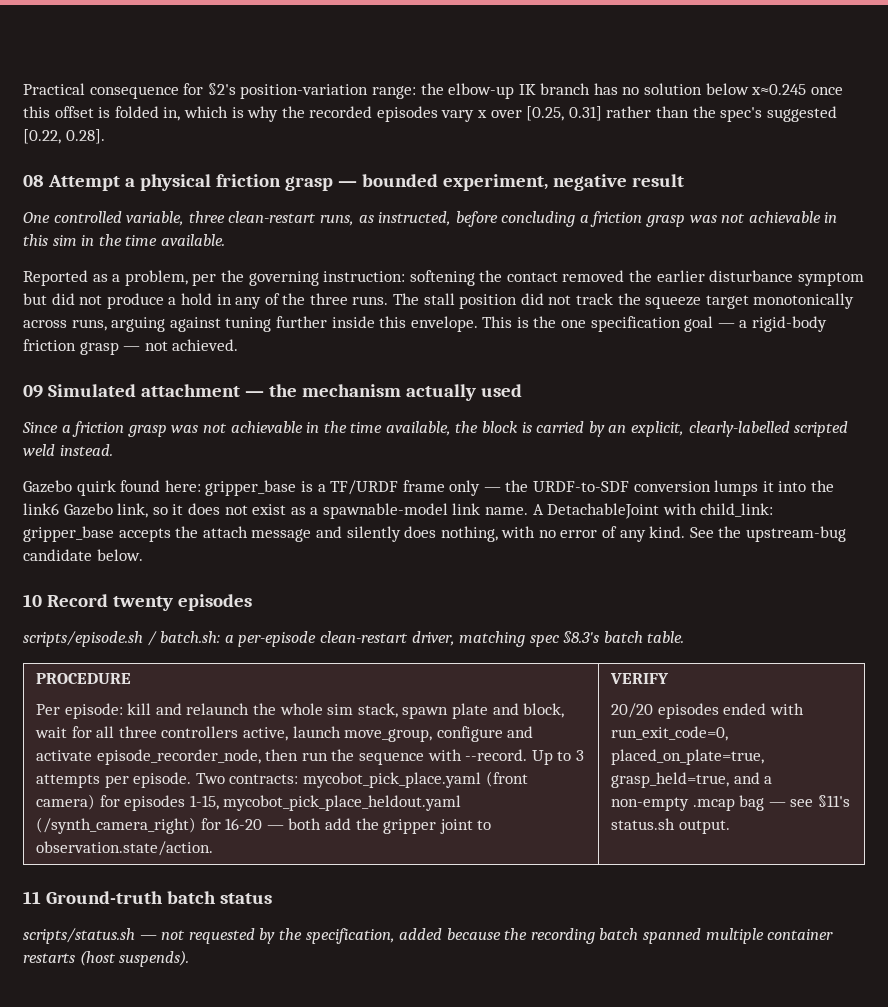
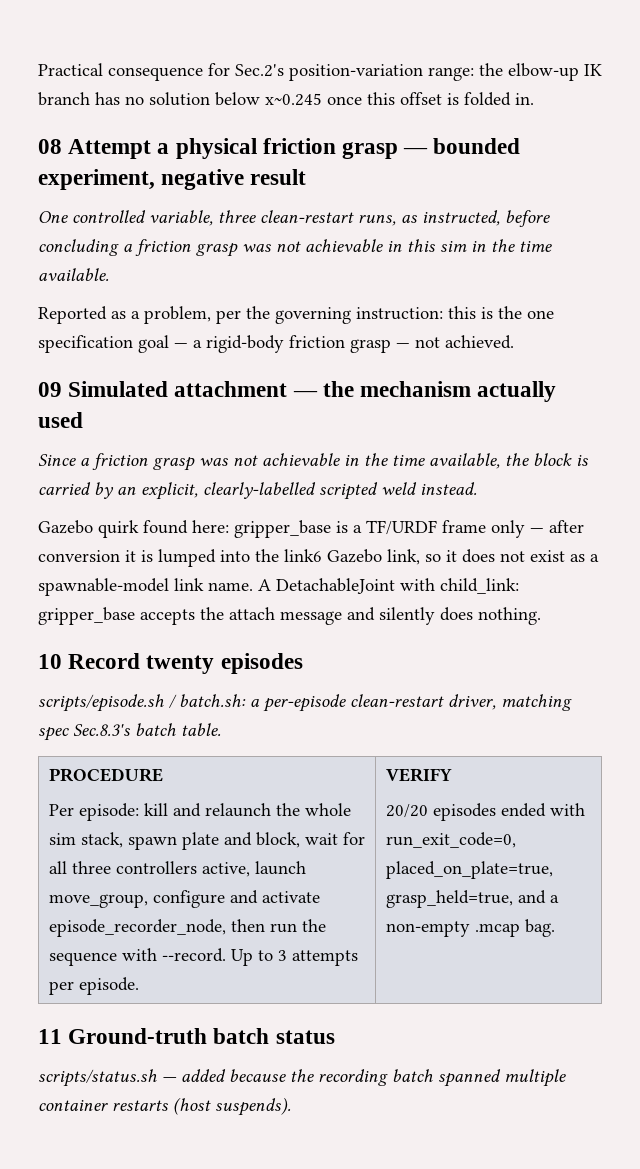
[207,83,236,95] §2's -> [235,64,284,77] Sec.2's
[751,84,807,95] x≈0.245 -> [265,93,322,106] x~0.245
[163,106,837,122] [23,129,105,144] in, which is why the recorded episodes vary x over [0.25, 0.31] rather than the spec's suggested [0.22, 0.28]. -> [515,93,534,105] in.
[409,270,864,286] [23,293,855,309] [23,316,513,332] softening the contact removed the earlier disturbance symptom but did not produce a hold in any of the three runs. The stall position did not track the squeeze target monotonically across runs, arguing against tuning further inside this envelope. This -> [448,306,476,319] this
[505,480,774,496] the URDF-to-SDF conversion lumps it -> [549,520,584,533] [38,549,216,567] after conversion it is lumped
[440,526,847,542] [23,549,143,561] nothing, with no error of any kind. See the upstream-bug candidate below. -> [478,607,541,625] nothing.
[563,631,600,643] §8.3's -> [73,724,130,736] Sec.8.3's
[195,771,528,788] [36,794,462,811] [36,817,492,834] [36,841,214,856] Two contracts: mycobot_pick_place.yaml (front camera) for episodes 1-15, mycobot_pick_place_heldout.yaml (/synth_camera_right) for 16-20 — both add the gripper joint to observation.state/action. -> (139, 986) none
[739,795,851,811] [611,818,730,834] bag — see §11's status.sh output. -> [524,919,555,937] bag.
[161,928,395,944] not requested by the specification, -> (177, 1079) none

